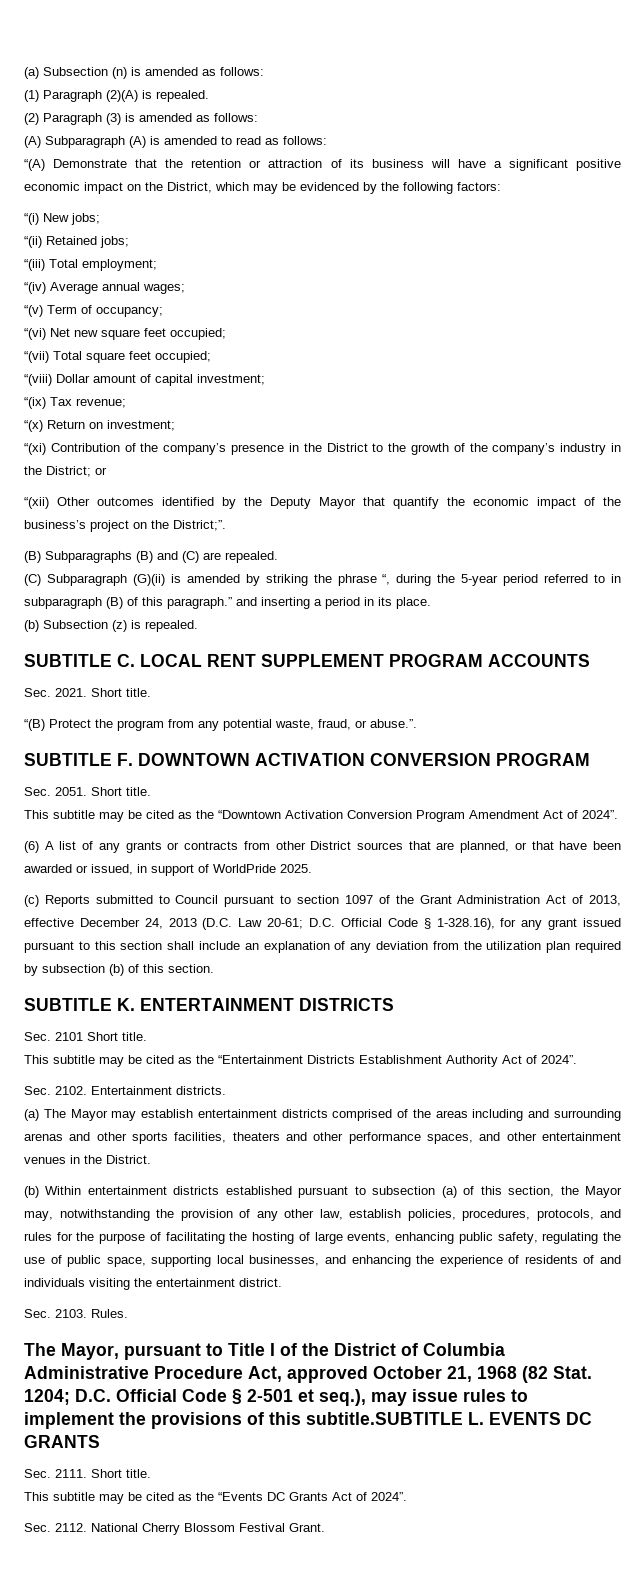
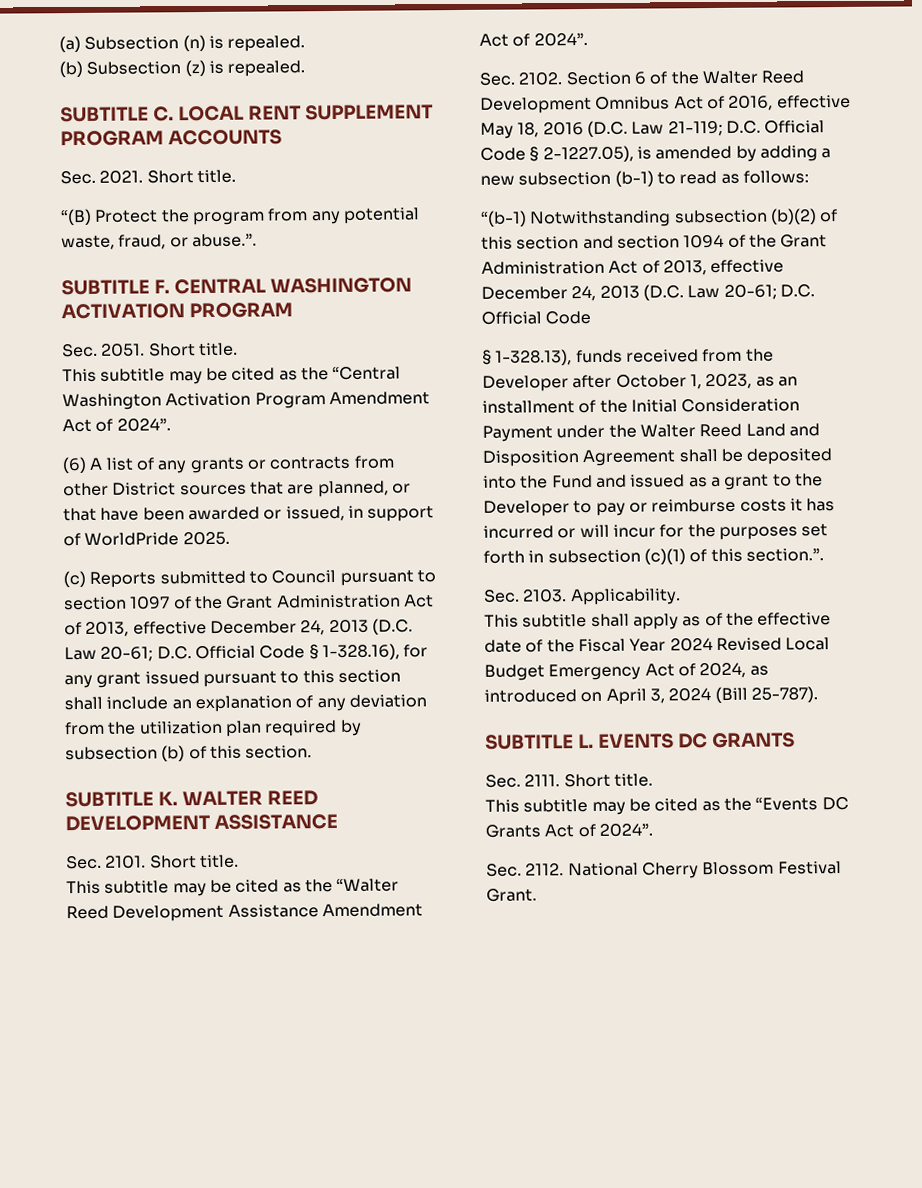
[145,67,264,76] [24,90,209,102] [24,113,258,125] [24,136,327,148] [24,159,621,171] [24,182,501,194] [24,213,100,225] [24,236,129,248] [24,259,157,271] [24,282,185,294] [24,305,163,317] [24,328,226,340] [24,351,211,363] [24,374,265,386] [24,397,126,409] [24,420,175,432] [24,443,621,455] [24,466,107,477] [24,497,621,509] [24,520,226,532] [24,551,278,563] [24,574,621,586] [24,597,431,609] amended as follows: // (1) Paragraph (2)(A) is repealed. // (2) Paragraph (3) is amended as follows: // (A) Subparagraph (A) is amended to read as follows: // “(A) Demonstrate that the retention or attraction of its business will have a significant positive economic impact on the District, which may be evidenced by the following factors: // “(i) New jobs; // “(ii) Retained jobs; // “(iii) Total employment; // “(iv) Average annual wages; // “(v) Term of occupancy; // “(vi) Net new square feet occupied; // “(vii) Total square feet occupied; // “(viii) Dollar amount of capital investment; // “(ix) Tax revenue; // “(x) Return on investment; // “(xi) Contribution of the company’s presence in the District to the growth of the company’s industry in the District; or // “(xii) Other outcomes identified by the Deputy Mayor that quantify the economic impact of the business’s project on the District;”. // (B) Subparagraphs (B) and (C) are repealed. // (C) Subparagraph (G)(ii) is amended by striking the phrase “, during the 5-year period referred to in subparagraph (B) of this paragraph.” and inserting a period in its place. -> [227,35,306,52] repealed.
[138,753,491,766] DOWNTOWN ACTIVATION CONVERSION -> [173,277,412,295] [61,303,185,320] CENTRAL WASHINGTON ACTIVATION
[218,810,412,819] “Downtown Activation Conversion -> [332,366,402,381] [62,392,252,411] “Central Washington Activation
[140,998,394,1011] [24,1032,147,1041] [24,1055,498,1067] ENTERTAINMENT DISTRICTS // Sec. 2101 Short title. // This subtitle may be cited as the “Entertainment Districts Establishment Authority -> [181,790,318,806] [65,813,338,832] [66,854,239,870] [66,878,400,897] [66,903,423,922] WALTER REED DEVELOPMENT ASSISTANCE // Sec. 2101. Short title. // This subtitle may be cited as the “Walter Reed Development Assistance Amendment
[91,1086,226,1095] [24,1109,621,1121] [24,1132,621,1144] [24,1155,151,1164] [24,1186,622,1198] [24,1209,621,1221] [24,1232,622,1244] [24,1255,621,1267] [24,1278,282,1290] [24,1309,128,1318] [24,1343,505,1360] [24,1366,592,1383] [24,1389,528,1406] [24,1412,463,1429] Entertainment districts. // (a) The Mayor may establish entertainment districts comprised of the areas including and surrounding arenas and other sports facilities, theaters and other performance spaces, and other entertainment venues in the District. // (b) Within entertainment districts established pursuant to subsection (a) of this section, the Mayor may, notwithstanding the provision of any other law, establish policies, procedures, protocols, and rules for the purpose of facilitating the hosting of large events, enhancing public safety, regulating the use of public space, supporting local businesses, and enhancing the experience of residents of and individuals visiting the entertainment district. // Sec. 2103. Rules. // The Mayor, pursuant to Title I of the District of Columbia Administrative Procedure Act, approved October 21, 1968 (82 Stat. 1204; D.C. Official Code § 2-501 et seq.), may issue rules to implement the provisions of this subtitle.SUBTITLE -> [565,70,805,86] [480,94,851,114] [480,120,826,139] [480,145,832,163] [480,170,809,187] [480,208,839,228] [481,234,828,250] [481,259,785,276] [481,284,815,302] [481,310,592,325] [482,348,774,366] [482,373,798,392] [482,398,801,414] [482,423,820,442] [482,448,833,467] [483,473,823,490] [483,498,836,517] [483,523,829,540] [483,548,824,565] [483,588,681,606] [484,612,832,630] [484,637,831,653] [484,662,769,681] [484,686,818,705] [485,734,574,750] Section 6 of the Walter Reed Development Omnibus Act of 2016, effective May 18, 2016 (D.C. Law 21-119; D.C. Official Code § 2-1227.05), is amended by adding a new subsection (b-1) to read as follows: // “(b-1) Notwithstanding subsection (b)(2) of this section and section 1094 of the Grant Administration Act of 2013, effective December 24, 2013 (D.C. Law 20-61; D.C. Official Code // § 1-328.13), funds received from the Developer after October 1, 2023, as an installment of the Initial Consideration Payment under the Walter Reed Land and Disposition Agreement shall be deposited into the Fund and issued as a grant to the Developer to pay or reimburse costs it has incurred or will incur for the purposes set forth in subsection (c)(1) of this section.”. // Sec. 2103. Applicability. // This subtitle shall apply as of the effective date of the Fiscal Year 2024 Revised Local Budget Emergency Act of 2024, as introduced on April 3, 2024 (Bill 25-787). // SUBTITLE

